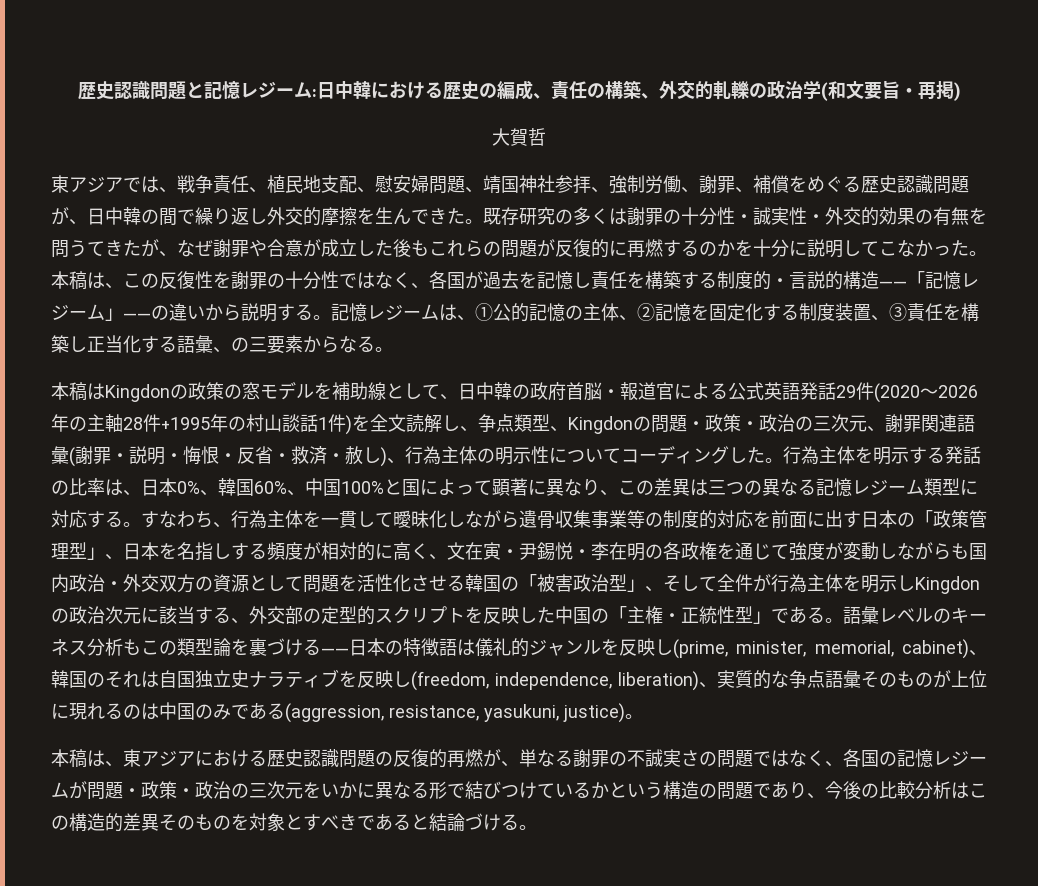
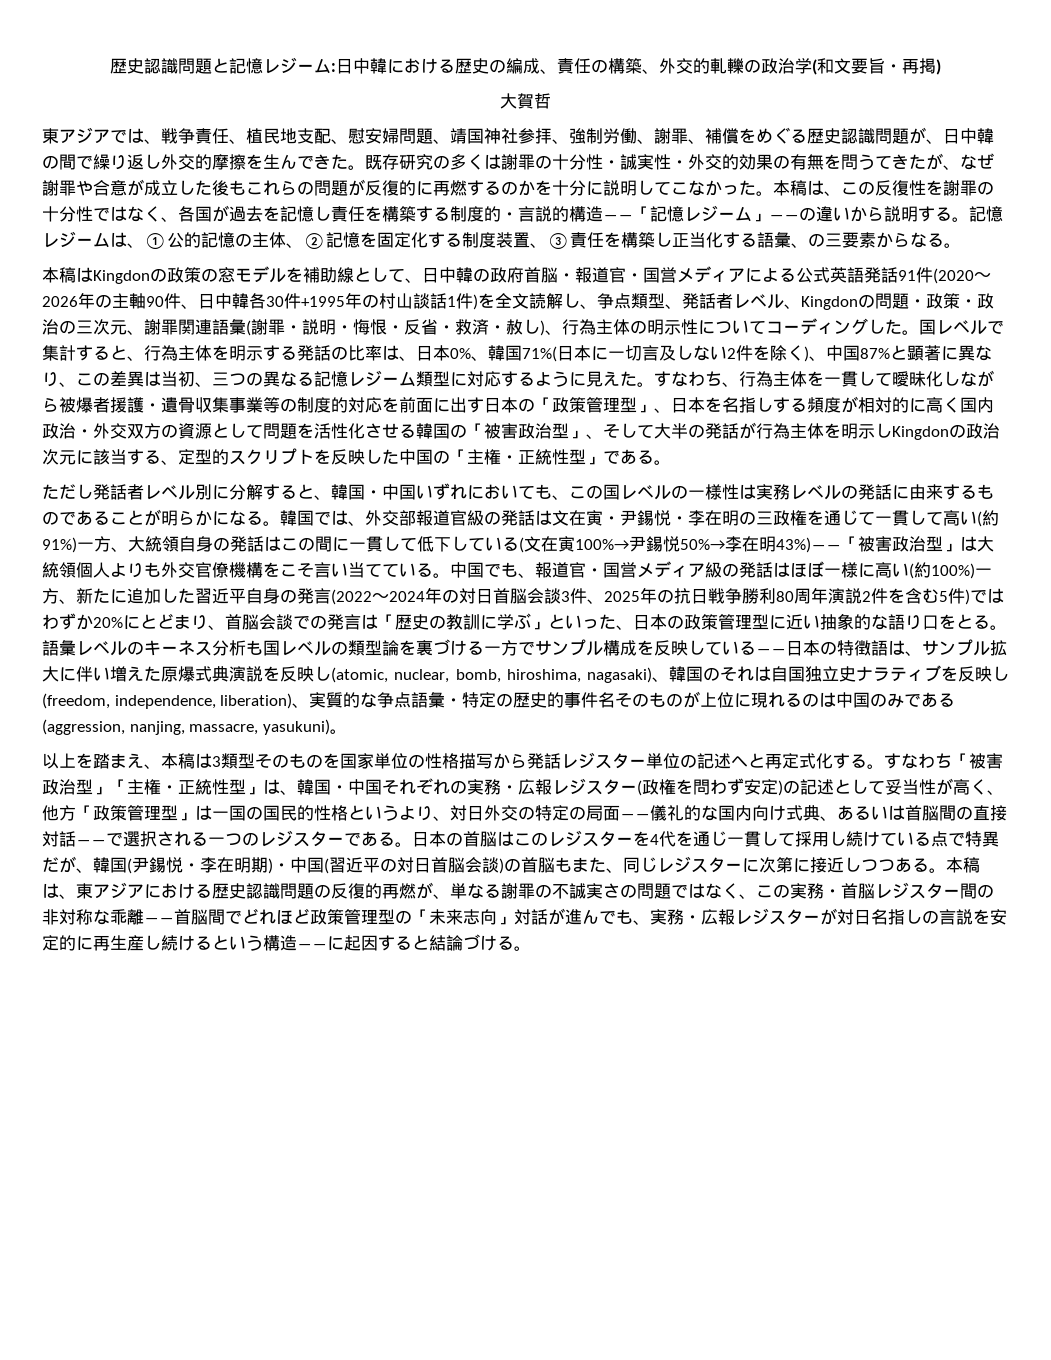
(674, 391) none -> [626,266,745,283] ・国営メディア
[836,385,856,398] 29 -> [898,270,916,281] 91
[123,417,143,430] 28 -> [146,293,284,309] 90件、日中韓各30
(568, 429) none -> [682,293,801,309] 発話者レベル、
(783, 460) none -> [919,319,1004,335] [42,345,144,361] 国レベルで集計すると、
[254,478,492,496] 60%、中国100%と国によって -> [522,345,907,362] 71%(日本に一切言及しない2件を除く)、中国87%と
(708, 487) none -> [161,371,212,387] 当初、
(123, 519) none -> [535,371,637,387] ように見えた
(519, 519) none -> [59,397,161,413] 被爆者援護・
[429,542,969,561] 、文在寅・尹錫悦・李在明の各政権を通じて強度が変動しながらも -> (960, 405) none
[717,574,753,592] 全件 -> [654,423,739,439] 大半の発話
[249,606,321,624] 外交部の -> (178, 462) none
(843, 620) none -> [42,483,994,500] [42,509,999,527] [42,536,994,553] [42,561,992,579] [42,587,1004,605] [42,613,1007,630] // ただし発話者レベル別に分解すると、韓国・中国いずれにおいても、この国レベルの一様性は実務レベルの発話に由来するものであることが明らかになる。韓国では、外交部報道官級の発話は文在寅・尹錫悦・李在明の三政権を通じて一貫して高い(約91%)一方、大統領自身の発話はこの間に一貫して低下している(文在寅100%→尹錫悦50%→李在明43%)――「被害政治型」は大統領個人よりも外交官僚機構をこそ言い当てている。中国でも、報道官・国営メディア級の発話はほぼ一様に高い(約100%)一方、新たに追加した習近平自身の発言(2022〜2024年の対日首脳会談3件、2025年の抗日戦争勝利80周年演説2件を含む5件)ではわずか20%にとどまり、首脳会談での発言は「歴史の教訓に学ぶ」といった、日本の政策管理型に近い抽象的な語り口をとる。
[141,640,159,655] こ -> [263,640,331,656] 国レベル
(321, 647) none -> [484,639,756,656] 一方でサンプル構成を反映している
[475,638,970,659] 儀礼的ジャンルを反映し(prime, minister, memorial, cabinet) -> [905,639,1007,656] [42,666,652,683] 、サンプル拡大に伴い増えた原爆式典演説を反映し(atomic, nuclear, bomb, hiroshima, nagasaki)
(861, 679) none -> [445,692,616,708] ・特定の歴史的事件名
[389,703,643,723] resistance, yasukuni, justice)。 // -> [129,719,347,735] [42,752,1003,769] [42,778,1004,796] [42,805,1007,821] [42,830,999,847] [42,856,946,874] nanjing, massacre, yasukuni)。 // 以上を踏まえ、本稿は3類型そのものを国家単位の性格描写から発話レジスター単位の記述へと再定式化する。すなわち「被害政治型」「主権・正統性型」は、韓国・中国それぞれの実務・広報レジスター(政権を問わず安定)の記述として妥当性が高く、他方「政策管理型」は一国の国民的性格というより、対日外交の特定の局面――儀礼的な国内向け式典、あるいは首脳間の直接対話――で選択される一つのレジスターである。日本の首脳はこのレジスターを4代を通じ一貫して採用し続けている点で特異だが、韓国(尹錫悦・李在明期)・中国(習近平の対日首脳会談)の首脳もまた、同じレジスターに次第に接近しつつある。
[843,749,987,768] [51,781,987,800] [51,813,393,832] 各国の記憶レジームが問題・政策・政治の三次元をいかに異なる形で結びつけているかという構造の問題であり、今後の比較分析はこの構造的差異そのものを対象とすべきであ -> [756,882,994,899] [42,908,1007,925] [42,935,395,951] この実務・首脳レジスター間の非対称な乖離――首脳間でどれほど政策管理型の「未来志向」対話が進んでも、実務・広報レジスターが対日名指しの言説を安定的に再生産し続けるという構造――に起因す

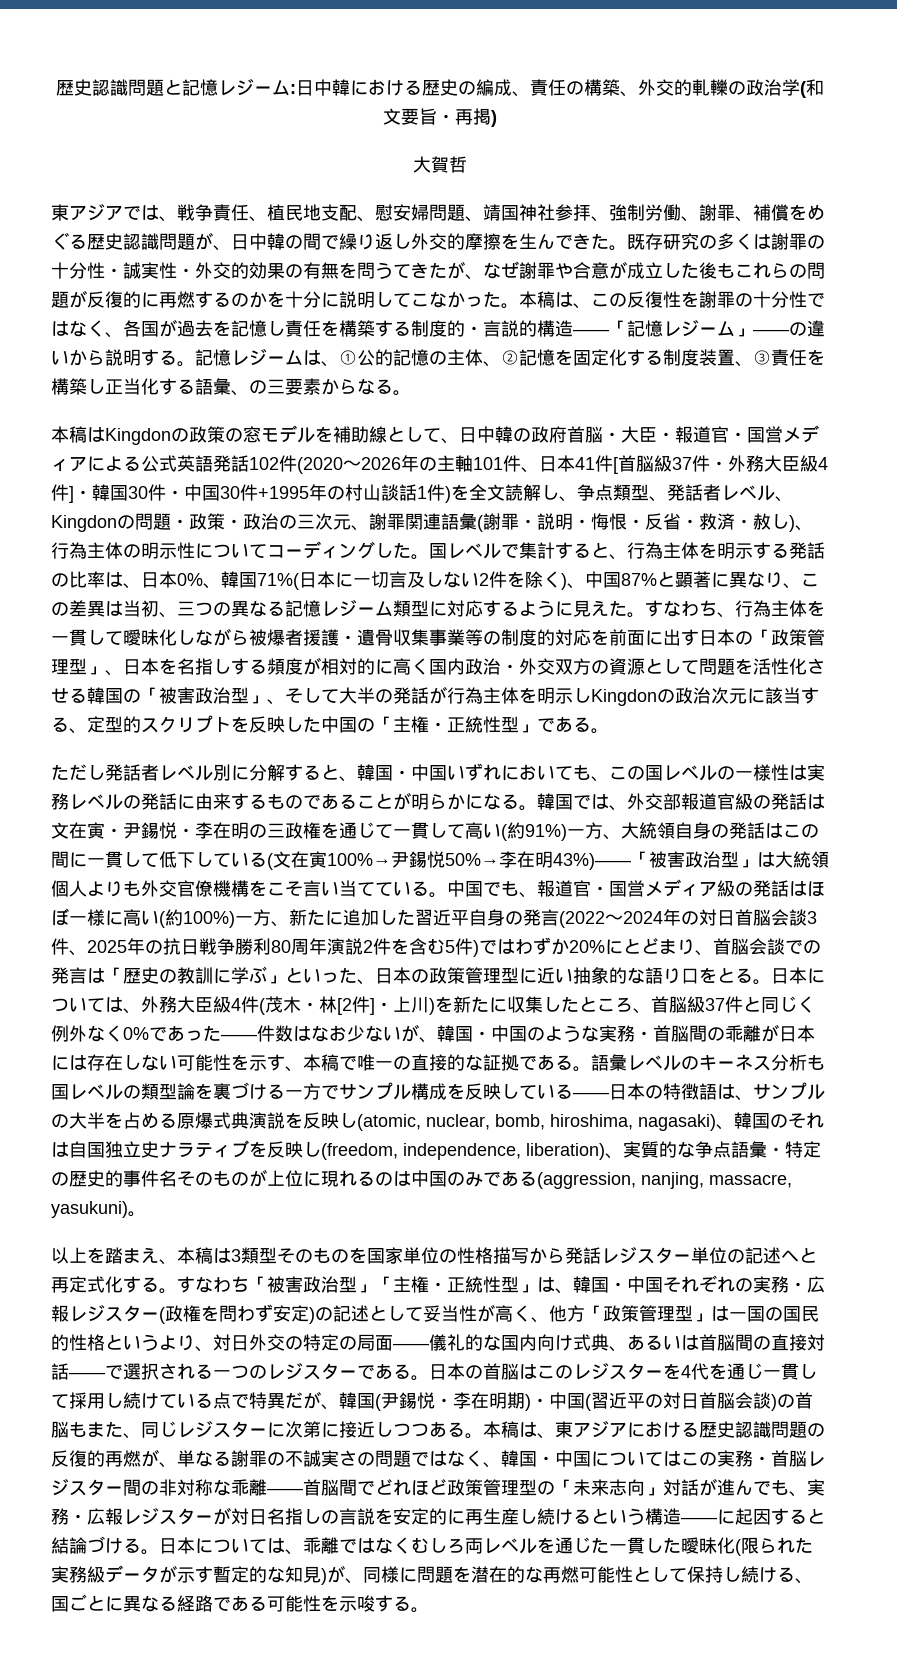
(575, 277) none -> [621,426,675,443] 大臣・
[898,270,916,281] 91 -> [249,457,279,470] 102
[146,293,266,309] 90件、日中韓各 -> [473,455,828,474] [51,484,220,503] 101件、日本41件[首脳級37件・外務大臣級4件]・韓国30件・中国
(1007, 627) none -> [771,967,825,984] [51,996,815,1015] [51,1024,815,1043] [51,1054,591,1072] 日本については、外務大臣級4件(茂木・林[2件]・上川)を新たに収集したところ、首脳級37件と同じく例外なく0%であった――件数はなお少ないが、韓国・中国のような実務・首脳間の乖離が日本には存在しない可能性を示す、本稿で唯一の直接的な証拠である。
[990,640,1007,656] [42,666,161,682] 拡大に伴い増えた -> [51,1112,177,1129] の大半を占める
(756, 896) none -> [501,1450,681,1467] 韓国・中国については
(531, 948) none -> [159,1537,813,1556] [51,1565,813,1585] [51,1594,429,1613] 日本については、乖離ではなくむしろ両レベルを通じた一貫した曖昧化(限られた実務級データが示す暫定的な知見)が、同様に問題を潜在的な再燃可能性として保持し続ける、国ごとに異なる経路である可能性を示唆する。

